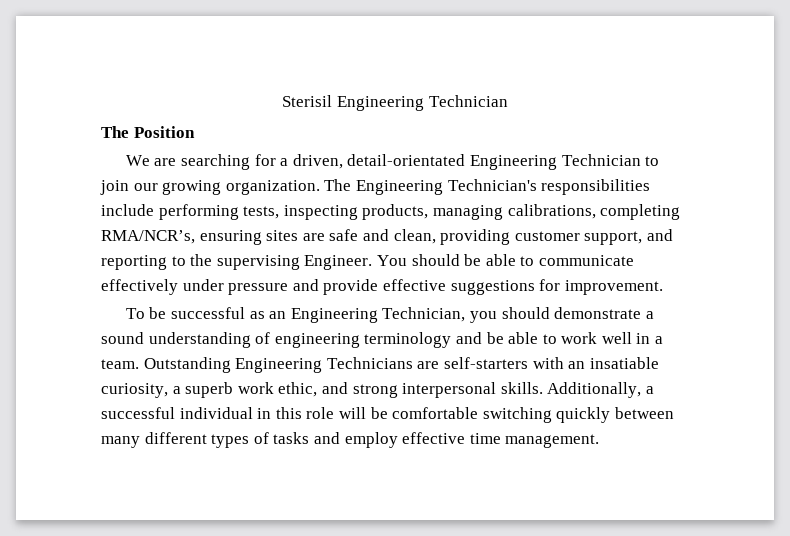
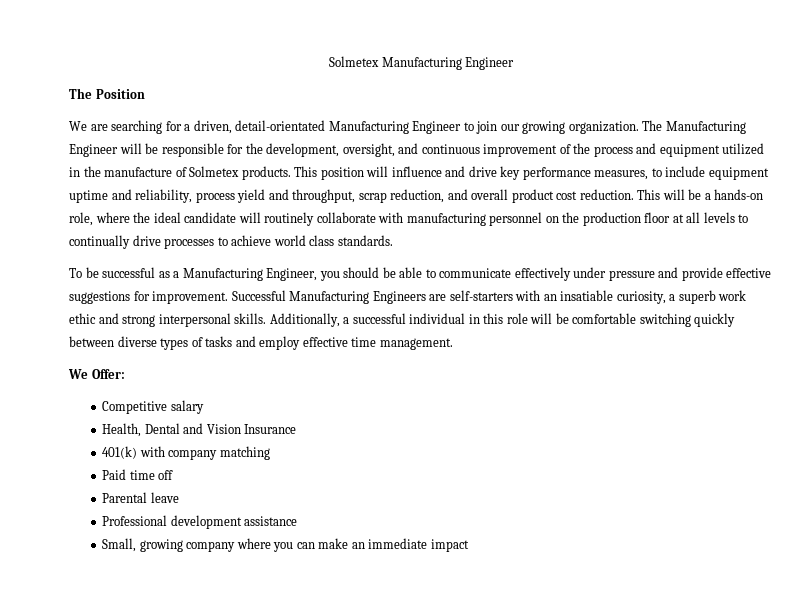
[282,95,508,111] Sterisil Engineering Technician -> [328,56,515,70] Solmetex Manufacturing Engineer
[469,154,641,170] Engineering Technician -> [328,121,462,134] Manufacturing Engineer
[355,179,651,195] [101,204,681,220] [101,229,673,245] [101,254,407,270] Engineering Technician's responsibilities include performing tests, inspecting products, managing calibrations, completing RMA/NCR’s, ensuring sites are safe and clean, providing customer support, and reporting to the supervising Engineer. You -> [665,121,746,134] [69,143,765,157] [69,166,769,180] [69,189,764,203] [69,212,749,226] [69,235,393,249] [69,267,340,281] Manufacturing Engineer will be responsible for the development, oversight, and continuous improvement of the process and equipment utilized in the manufacture of Solmetex products. This position will influence and drive key performance measures, to include equipment uptime and reliability, process yield and throughput, scrap reduction, and overall product cost reduction. This will be a hands-on role, where the ideal candidate will routinely collaborate with manufacturing personnel on the production floor at all levels to continually drive processes to achieve world class standards. // To be successful as a Manufacturing Engineer, you
[125,307,654,323] [101,332,664,348] [101,357,413,373] // To be successful as an Engineering Technician, you should demonstrate a sound understanding of engineering terminology and be able to work well in a team. Outstanding Engineering Technicians -> [231,290,426,304] Successful Manufacturing Engineers
[278,382,318,397] ethic, -> [69,313,96,324] ethic
[101,432,207,448] many different -> [117,336,157,347] diverse
(600, 441) none -> [68,369,125,379] [102,400,204,414] [102,423,297,437] [102,446,270,460] [102,469,174,480] [102,492,179,503] [102,515,298,529] [102,538,469,552] // We Offer: // Competitive salary // Health, Dental and Vision Insurance // 401(k) with company matching // Paid time off // Parental leave // Professional development assistance // Small, growing company where you can make an immediate impact

